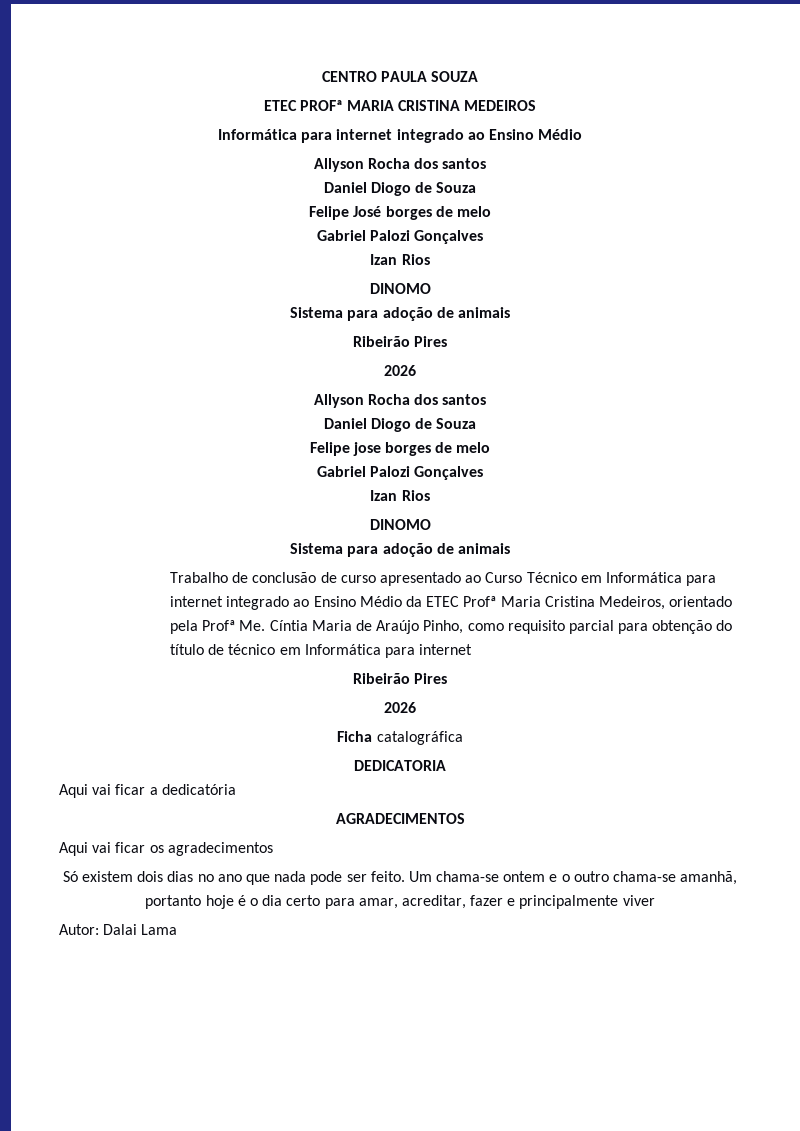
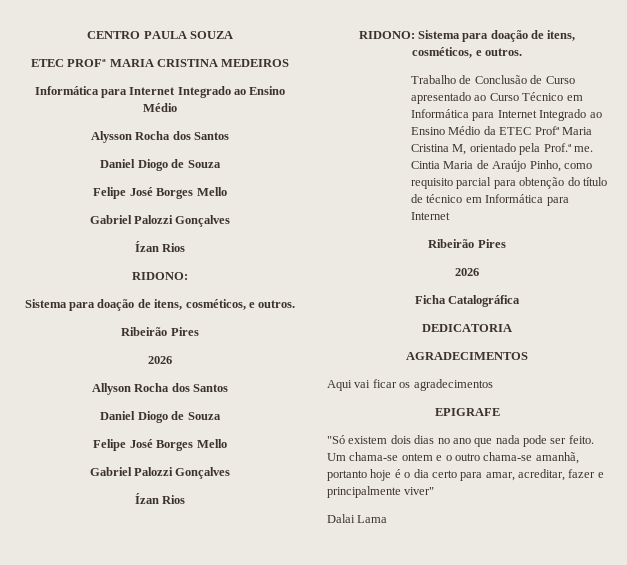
[336,129,464,143] internet integrado -> [129,86,231,98] Internet Integrado
[313,158,487,172] [323,182,477,196] [309,206,491,220] [316,230,484,244] [370,254,430,265] [369,283,431,294] [290,307,510,321] Allyson Rocha dos santos // Daniel Diogo de Souza // Felipe José borges de melo // Gabriel Palozi Gonçalves // Izan Rios // DINOMO // Sistema para adoção de animais -> [90,131,230,143] [100,159,221,171] [93,187,227,199] [89,215,231,227] [134,241,186,252] [132,272,188,280] [24,299,296,311] Alysson Rocha dos Santos // Daniel Diogo de Souza // Felipe José Borges Mello // Gabriel Palozzi Gonçalves // Ízan Rios // RIDONO: // Sistema para doação de itens, cosméticos, e outros.
[442,394,487,405] [323,418,477,432] [309,442,491,456] [316,466,484,480] [370,490,430,501] [369,519,431,530] [290,543,510,557] santos // Daniel Diogo de Souza // Felipe jose borges de melo // Gabriel Palozi Gonçalves // Izan Rios // DINOMO // Sistema para adoção de animais -> [193,384,229,392] [100,411,221,423] [93,439,227,451] [89,467,231,479] [134,493,186,504] [358,30,576,42] [412,47,522,58] Santos // Daniel Diogo de Souza // Felipe José Borges Mello // Gabriel Palozzi Gonçalves // Ízan Rios // RIDONO: Sistema para doação de itens, cosméticos, e outros.
[252,572,376,583] conclusão de curso -> [474,75,575,84] Conclusão de Curso
[170,596,290,610] internet integrado -> [497,109,587,121] Internet Integrado
[598,596,665,610] Medeiros, -> [452,144,467,155] M,
[202,620,308,631] Profª Me. Cíntia -> [543,143,593,152] [411,161,440,169] Prof.ª me. Cintia
[419,644,473,655] internet -> [411,212,450,220] Internet
[376,731,463,745] catalográfica -> [448,295,521,307] Catalográfica
[59,784,236,798] // Aqui vai ficar a dedicatória -> (512, 328) none
[62,871,78,882] Só -> [434,408,500,416] [327,435,345,444] EPIGRAFE // "Só
[622,895,655,906] [59,924,99,935] viver // Autor: -> [404,487,435,495] viver" //

